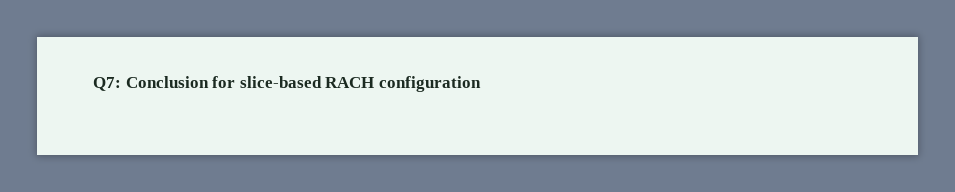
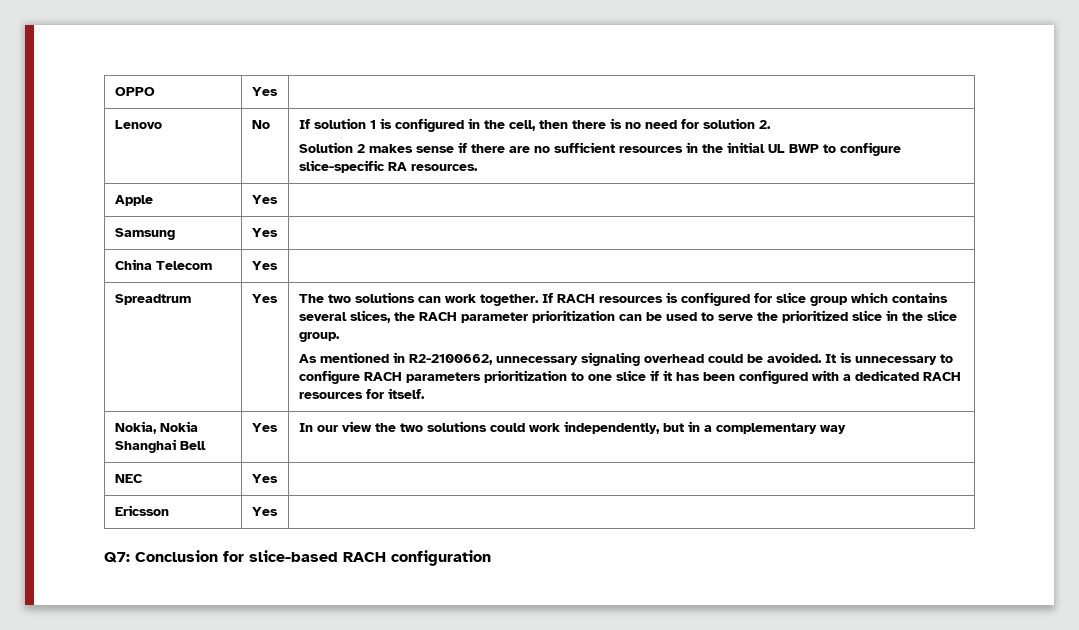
(93, 84) none -> [114,87,155,96] [251,87,278,96] [114,120,162,129] [251,120,270,129] [298,118,771,132] [298,142,901,156] [298,160,478,173] [114,195,153,206] [251,195,278,204] [114,228,175,240] [251,228,278,237] [114,259,212,270] [251,261,278,270] [114,294,191,305] [251,294,278,303] [298,292,948,306] [298,310,957,323] [298,332,340,342] [298,352,953,366] [298,370,961,384] [298,388,425,399] [114,421,198,434] [114,439,206,453] [251,423,278,432] [298,421,846,434] [114,474,143,483] [251,474,278,483] [114,505,169,516] [251,507,278,516] OPPO | Yes | // Lenovo | No | If solution 1 is configured in the cell, then there is no need for solution 2. // Solution 2 makes sense if there are no sufficient resources in the initial UL BWP to configure slice-specific RA resources. // Apple | Yes | // Samsung | Yes | // China Telecom | Yes | // Spreadtrum | Yes | The two solutions can work together. If RACH resources is configured for slice group which contains several slices, the RACH parameter prioritization can be used to serve the prioritized slice in the slice group. // As mentioned in R2-2100662, unnecessary signaling overhead could be avoided. It is unnecessary to configure RACH parameters prioritization to one slice if it has been configured with a dedicated RACH resources for itself. // Nokia, Nokia Shanghai Bell | Yes | In our view the two solutions could work independently, but in a complementary way // NEC | Yes | // Ericsson | Yes | //

